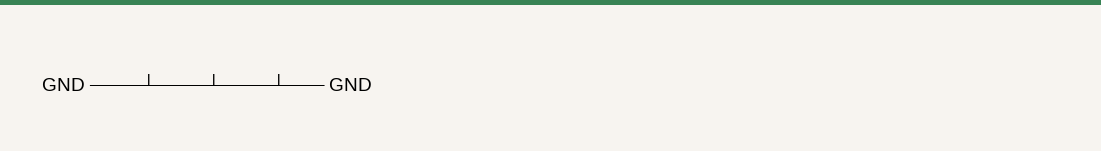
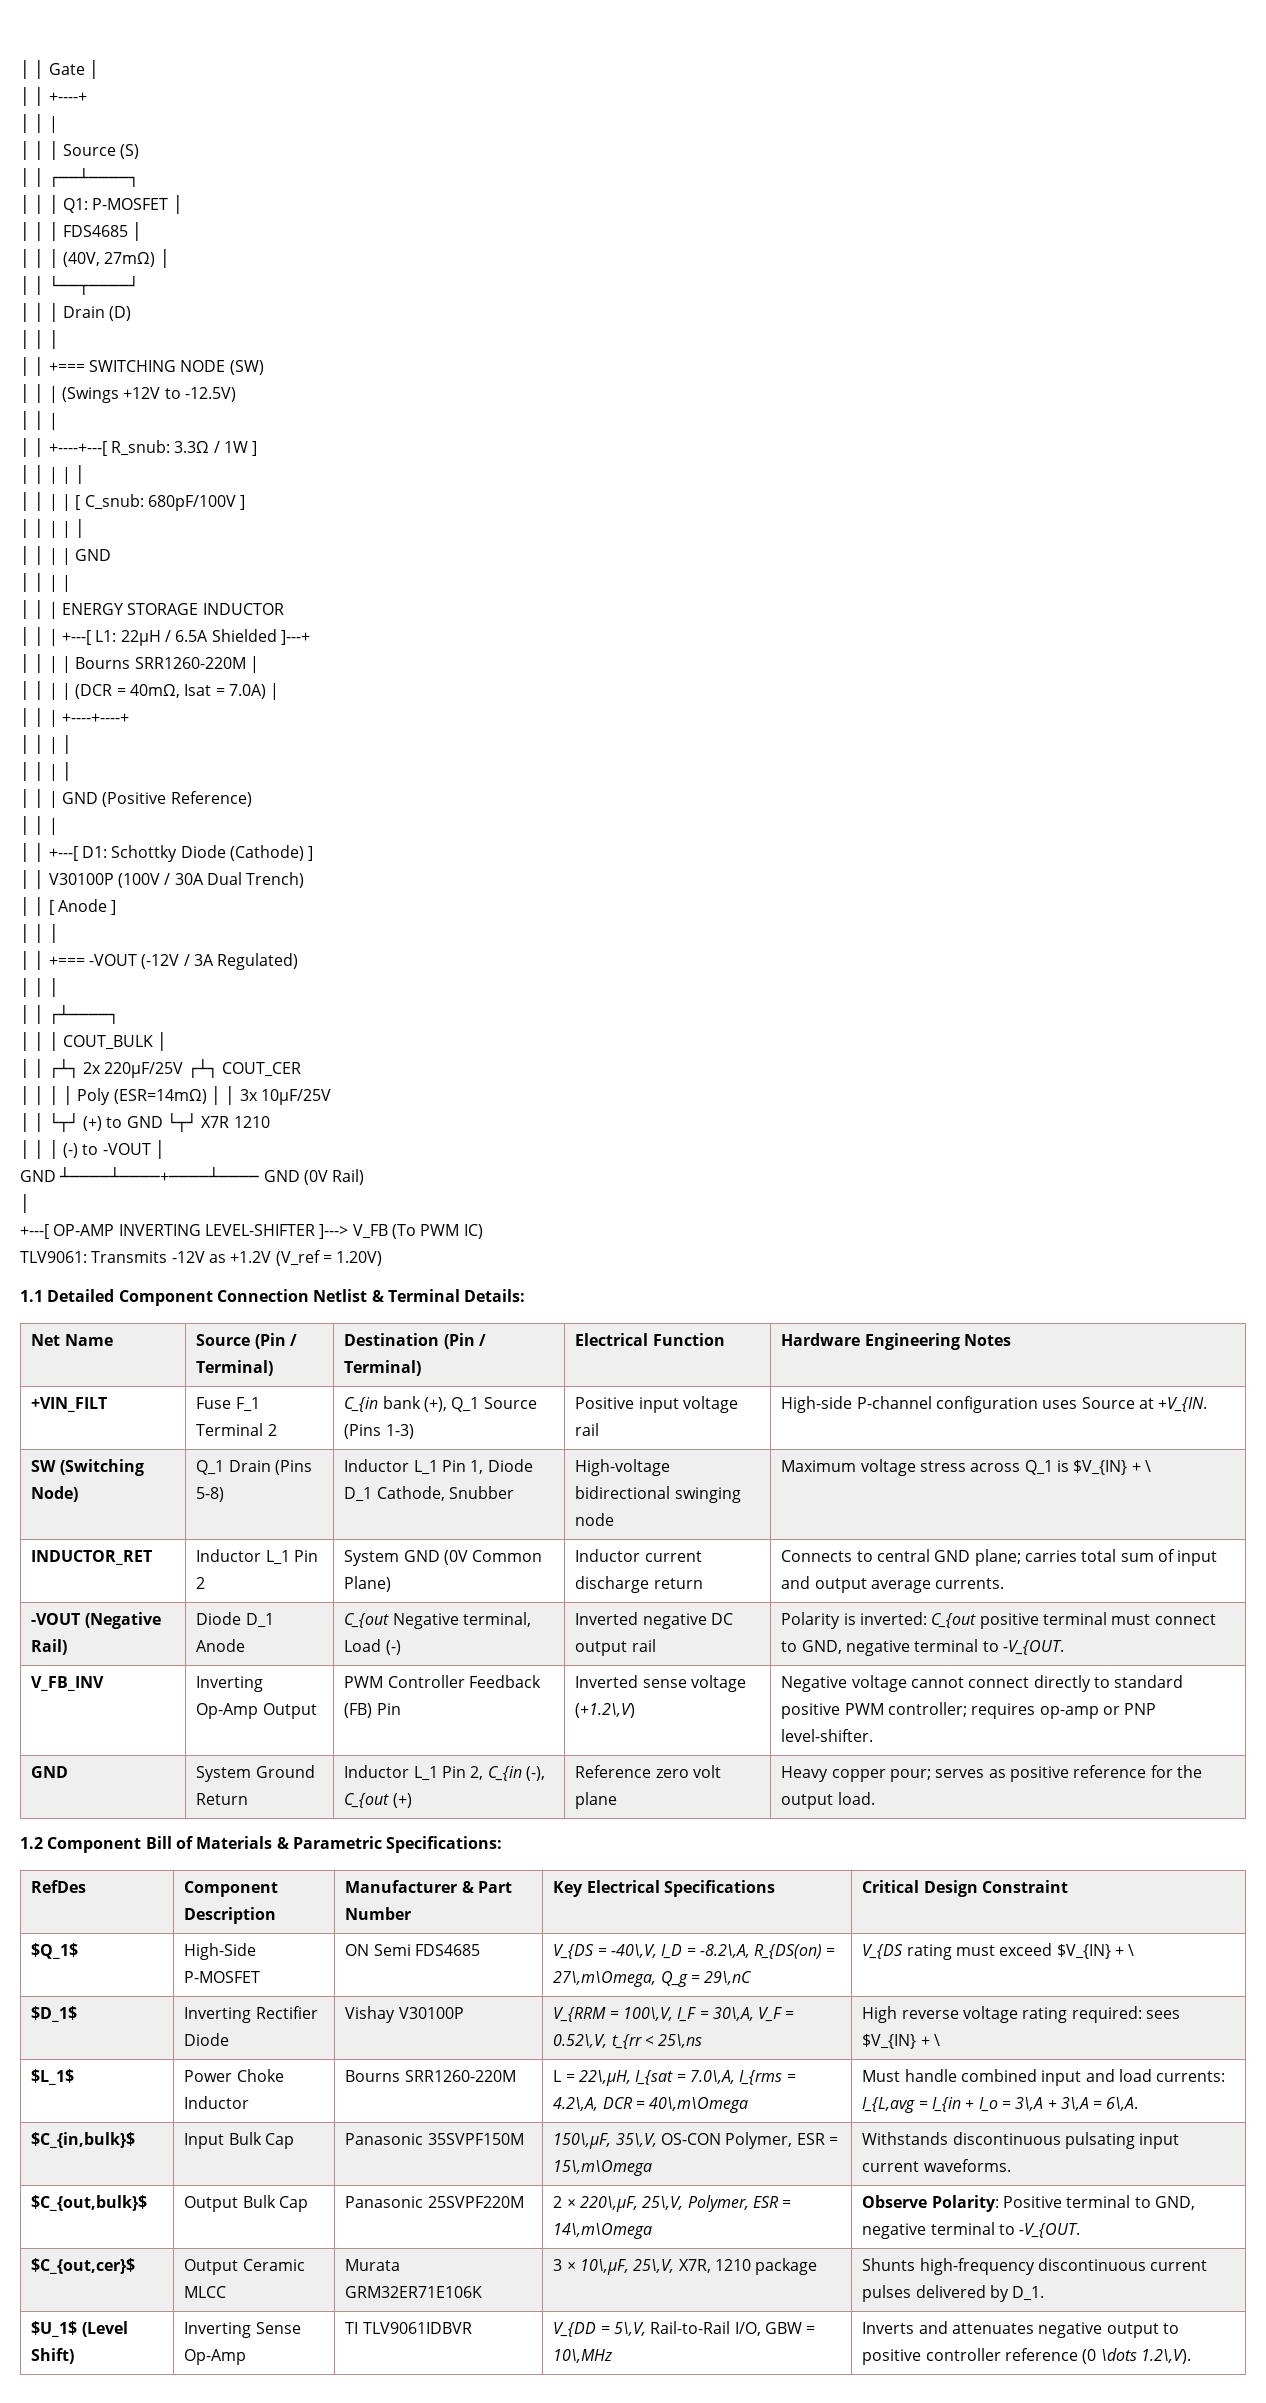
[42,74,373,91] GND ────┴────┴────┴─── GND -> [20,59,99,79] [20,86,87,106] [20,113,58,133] [20,140,140,160] [20,167,139,187] [20,194,183,214] [20,221,143,241] [20,248,170,268] [20,275,139,295] [20,302,132,322] [20,329,59,349] [20,356,264,376] [20,383,236,403] [20,410,58,430] [20,437,258,457] [20,464,86,484] [20,491,246,511] [20,518,86,538] [20,545,112,565] [20,572,71,592] [20,599,284,619] [20,626,310,646] [20,653,259,673] [20,680,280,700] [20,707,129,727] [20,734,72,754] [20,761,72,781] [20,788,252,808] [20,815,58,835] [20,842,314,862] [20,869,305,889] [20,896,117,916] [20,923,59,943] [20,950,299,970] [20,977,59,997] [20,1004,119,1024] [20,1031,168,1051] [20,1058,301,1078] [20,1085,331,1105] [20,1112,270,1132] [20,1139,165,1159] [20,1166,365,1185] [20,1193,30,1213] [20,1224,483,1239] [20,1250,383,1266] [20,1289,526,1306] [31,1334,113,1346] [196,1333,297,1349] [196,1360,274,1376] [344,1333,486,1349] [344,1360,422,1376] [575,1333,725,1346] [781,1333,1011,1350] [31,1397,108,1412] [196,1397,260,1412] [196,1423,277,1436] [344,1396,537,1412] [344,1424,414,1439] [575,1396,738,1413] [575,1423,600,1436] [781,1396,1208,1413] [31,1459,144,1476] [31,1486,79,1502] [196,1460,312,1475] [196,1487,225,1502] [344,1459,533,1475] [344,1486,514,1502] [575,1459,671,1476] [575,1486,741,1503] [575,1513,615,1526] [781,1459,1151,1476] [31,1550,153,1565] [196,1549,318,1565] [196,1577,206,1589] [344,1550,543,1566] [344,1576,392,1592] [575,1549,702,1562] [575,1576,703,1593] [781,1549,1218,1566] [781,1576,1005,1593] [31,1612,161,1629] [31,1639,68,1655] [196,1612,274,1628] [196,1639,246,1652] [344,1612,531,1629] [344,1639,401,1655] [575,1612,733,1629] [575,1639,656,1656] [781,1612,1216,1629] [781,1639,1064,1656] [31,1676,105,1691] [196,1676,264,1692] [196,1703,317,1719] [344,1675,541,1688] [344,1703,401,1718] [575,1675,746,1692] [575,1703,636,1718] [781,1675,1184,1692] [781,1702,1157,1719] [781,1729,874,1742] [31,1766,69,1778] [196,1765,315,1782] [196,1793,249,1805] [344,1765,545,1781] [344,1793,412,1808] [575,1765,721,1778] [575,1792,618,1809] [781,1765,1202,1782] [781,1792,875,1809] [20,1836,503,1853] [31,1880,87,1893] [184,1881,279,1897] [184,1907,277,1924] [345,1880,512,1893] [345,1907,412,1920] [553,1880,775,1897] [862,1880,1068,1897] [31,1943,79,1959] [184,1943,257,1960] [184,1971,261,1983] [345,1944,480,1956] [553,1944,836,1959] [553,1971,753,1987] [862,1943,1135,1960] [31,2006,78,2022] [184,2006,318,2023] [184,2033,230,2046] [345,2006,464,2023] [553,2007,795,2022] [553,2034,703,2049] [862,2006,1180,2023] [862,2034,940,2049] [31,2069,75,2085] [184,2069,284,2082] [184,2096,250,2109] [345,2070,516,2082] [553,2070,796,2086] [553,2097,749,2113] [862,2069,1226,2086] [862,2097,1139,2113] [31,2132,136,2148] [184,2132,294,2149] [345,2133,524,2145] [553,2132,838,2149] [553,2160,653,2176] [862,2132,1180,2149] [862,2159,1011,2172] [31,2195,148,2211] [184,2195,308,2212] [345,2196,524,2208] [553,2195,792,2212] [553,2223,653,2239] [862,2195,1195,2212] [862,2222,1081,2239] [31,2258,136,2274] [184,2259,305,2275] [184,2286,227,2298] [345,2259,401,2271] [345,2286,483,2298] [553,2258,818,2275] [862,2258,1208,2275] [862,2285,1045,2302] [31,2321,128,2337] [31,2348,75,2364] [184,2322,301,2338] [184,2349,247,2365] [345,2322,472,2334] [553,2321,816,2337] [553,2349,613,2363] [862,2321,1179,2338] [862,2348,1191,2365] │ │ Gate │ // │ │ +----+ // │ │ | // │ │ │ Source (S) // │ │ ┌──┴────┐ // │ │ │ Q1: P-MOSFET │ // │ │ │ FDS4685 │ // │ │ │ (40V, 27mΩ) │ // │ │ └──┬────┘ // │ │ │ Drain (D) // │ │ │ // │ │ +=== SWITCHING NODE (SW) // │ │ | (Swings +12V to -12.5V) // │ │ | // │ │ +----+---[ R_snub: 3.3Ω / 1W ] // │ │ | | │ // │ │ | | [ C_snub: 680pF/100V ] // │ │ | | │ // │ │ | | GND // │ │ | | // │ │ | ENERGY STORAGE INDUCTOR // │ │ | +---[ L1: 22µH / 6.5A Shielded ]---+ // │ │ | | Bourns SRR1260-220M | // │ │ | | (DCR = 40mΩ, Isat = 7.0A) | // │ │ | +----+----+ // │ │ | │ // │ │ | │ // │ │ | GND (Positive Reference) // │ │ | // │ │ +---[ D1: Schottky Diode (Cathode) ] // │ │ V30100P (100V / 30A Dual Trench) // │ │ [ Anode ] // │ │ │ // │ │ +=== -VOUT (-12V / 3A Regulated) // │ │ │ // │ │ ┌┴────┐ // │ │ │ COUT_BULK │ // │ │ ┌┴┐ 2x 220µF/25V ┌┴┐ COUT_CER // │ │ │ │ Poly (ESR=14mΩ) │ │ 3x 10µF/25V // │ │ └┬┘ (+) to GND └┬┘ X7R 1210 // │ │ │ (-) to -VOUT │ // GND ┴────┴────+────┴──── GND (0V Rail) // │ // +---[ OP-AMP INVERTING LEVEL-SHIFTER ]---> V_FB (To PWM IC) // TLV9061: Transmits -12V as +1.2V (V_ref = 1.20V) // 1.1 Detailed Component Connection Netlist & Terminal Details: // Net Name | Source (Pin / Terminal) | Destination (Pin / Terminal) | Electrical Function | Hardware Engineering Notes // +VIN_FILT | Fuse F_1 Terminal 2 | C_{in bank (+), Q_1 Source (Pins 1-3) | Positive input voltage rail | High-side P-channel configuration uses Source at +V_{IN. // SW (Switching Node) | Q_1 Drain (Pins 5-8) | Inductor L_1 Pin 1, Diode D_1 Cathode, Snubber | High-voltage bidirectional swinging node | Maximum voltage stress across Q_1 is $V_{IN} + \ // INDUCTOR_RET | Inductor L_1 Pin 2 | System GND (0V Common Plane) | Inductor current discharge return | Connects to central GND plane; carries total sum of input and output average currents. // -VOUT (Negative Rail) | Diode D_1 Anode | C_{out Negative terminal, Load (-) | Inverted negative DC output rail | Polarity is inverted: C_{out positive terminal must connect to GND, negative terminal to -V_{OUT. // V_FB_INV | Inverting Op-Amp Output | PWM Controller Feedback (FB) Pin | Inverted sense voltage (+1.2\,V) | Negative voltage cannot connect directly to standard positive PWM controller; requires op-amp or PNP level-shifter. // GND | System Ground Return | Inductor L_1 Pin 2, C_{in (-), C_{out (+) | Reference zero volt plane | Heavy copper pour; serves as positive reference for the output load. // 1.2 Component Bill of Materials & Parametric Specifications: // RefDes | Component Description | Manufacturer & Part Number | Key Electrical Specifications | Critical Design Constraint // $Q_1$ | High-Side P-MOSFET | ON Semi FDS4685 | V_{DS = -40\,V, I_D = -8.2\,A, R_{DS(on) = 27\,m\Omega, Q_g = 29\,nC | V_{DS rating must exceed $V_{IN} + \ // $D_1$ | Inverting Rectifier Diode | Vishay V30100P | V_{RRM = 100\,V, I_F = 30\,A, V_F = 0.52\,V, t_{rr < 25\,ns | High reverse voltage rating required: sees $V_{IN} + \ // $L_1$ | Power Choke Inductor | Bourns SRR1260-220M | L = 22\,µH, I_{sat = 7.0\,A, I_{rms = 4.2\,A, DCR = 40\,m\Omega | Must handle combined input and load currents: I_{L,avg = I_{in + I_o = 3\,A + 3\,A = 6\,A. // $C_{in,bulk}$ | Input Bulk Cap | Panasonic 35SVPF150M | 150\,µF, 35\,V, OS-CON Polymer, ESR = 15\,m\Omega | Withstands discontinuous pulsating input current waveforms. // $C_{out,bulk}$ | Output Bulk Cap | Panasonic 25SVPF220M | 2 × 220\,µF, 25\,V, Polymer, ESR = 14\,m\Omega | Observe Polarity: Positive terminal to GND, negative terminal to -V_{OUT. // $C_{out,cer}$ | Output Ceramic MLCC | Murata GRM32ER71E106K | 3 × 10\,µF, 25\,V, X7R, 1210 package | Shunts high-frequency discontinuous current pulses delivered by D_1. // $U_1$ (Level Shift) | Inverting Sense Op-Amp | TI TLV9061IDBVR | V_{DD = 5\,V, Rail-to-Rail I/O, GBW = 10\,MHz | Inverts and attenuates negative output to positive controller reference (0 \dots 1.2\,V).

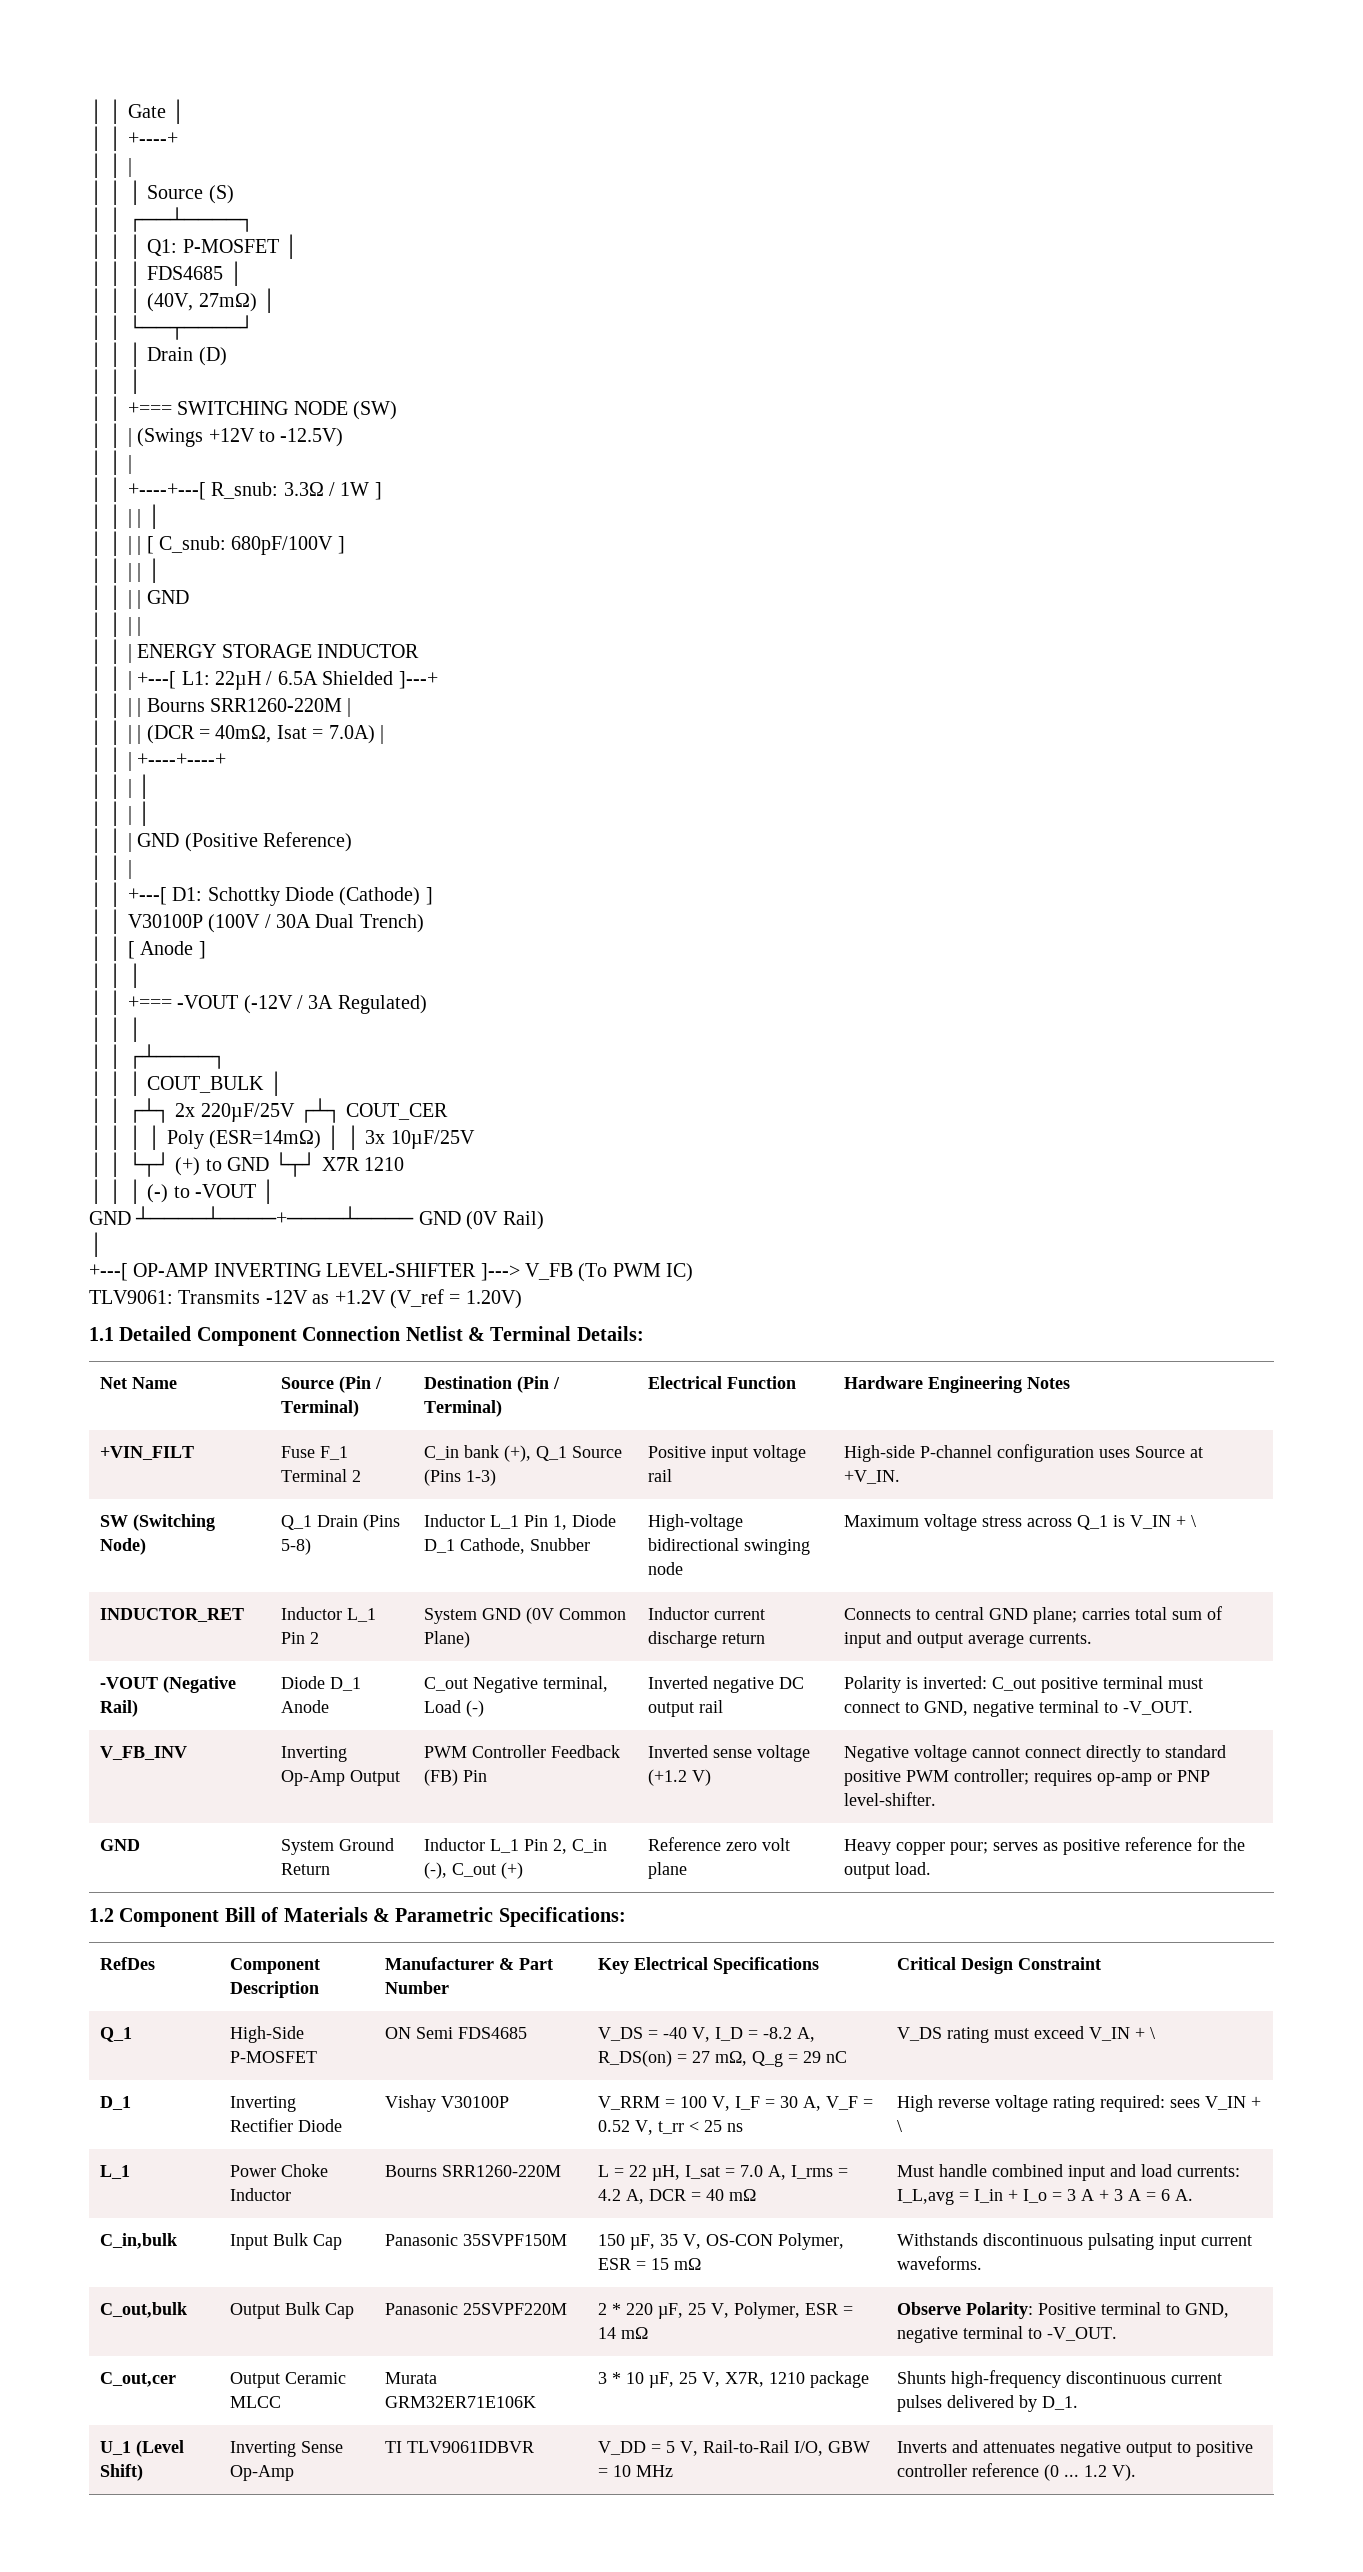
[344,1397,379,1412] C_{in -> [424,1446,460,1460] C_in
[1158,1397,1208,1412] +V_{IN. -> [844,1470,901,1484] +V_IN.
[1073,1460,1128,1475] $V_{IN} -> [1130,1515,1172,1529] V_IN
[344,1613,390,1628] C_{out -> [424,1677,469,1691] C_out
[931,1613,977,1628] C_{out -> [992,1677,1037,1691] C_out
[1002,1640,1064,1655] -V_{OUT. -> [1123,1701,1194,1715] -V_OUT.
[575,1703,636,1718] (+1.2\,V) -> [648,1769,712,1786] (+1.2 V)
[487,1766,545,1781] [344,1793,390,1808] C_{in (-), C_{out -> [572,1839,608,1853] [424,1862,497,1879] C_in (-), C_out
[31,1943,79,1959] $Q_1$ -> [100,2027,133,2042] Q_1
[553,1944,836,1959] [553,1971,753,1987] [862,1944,904,1959] V_{DS = -40\,V, I_D = -8.2\,A, R_{DS(on) = 27\,m\Omega, Q_g = 29\,nC | V_{DS -> [598,2027,816,2042] [598,2050,848,2067] [897,2027,943,2041] V_DS = -40 V, I_D = -8.2 A, R_DS(on) = 27 mΩ, Q_g = 29 nC | V_DS
[1056,1944,1135,1959] [31,2006,78,2022] $V_{IN} + \ // $D_1$ -> [1089,2027,1156,2041] [100,2096,132,2110] V_IN + \ // D_1
[553,2007,795,2022] [553,2034,703,2049] V_{RRM = 100\,V, I_F = 30\,A, V_F = 0.52\,V, t_{rr < 25\,ns -> [598,2096,874,2111] [598,2120,744,2135] V_RRM = 100 V, I_F = 30 A, V_F = 0.52 V, t_rr < 25 ns
[862,2034,940,2049] [31,2069,75,2085] $V_{IN} + \ // $L_1$ -> [1205,2096,1262,2110] [897,2120,903,2132] [100,2165,131,2179] V_IN + \ // L_1
[578,2070,796,2086] [553,2097,749,2113] 22\,µH, I_{sat = 7.0\,A, I_{rms = 4.2\,A, DCR = 40\,m\Omega -> [629,2165,849,2181] [598,2189,757,2204] 22 µH, I_sat = 7.0 A, I_rms = 4.2 A, DCR = 40 mΩ
[862,2097,1139,2113] [31,2132,136,2148] I_{L,avg = I_{in + I_o = 3\,A + 3\,A = 6\,A. // $C_{in,bulk}$ -> [897,2189,1194,2205] [100,2233,178,2249] I_L,avg = I_in + I_o = 3 A + 3 A = 6 A. // C_in,bulk
[553,2133,657,2149] 150\,µF, 35\,V, -> [598,2234,702,2250] 150 µF, 35 V,
[553,2160,653,2176] 15\,m\Omega -> [651,2258,702,2270] 15 mΩ
[31,2195,148,2211] $C_{out,bulk}$ -> [100,2302,188,2318] C_out,bulk
[566,2195,792,2212] [553,2223,653,2239] × 220\,µF, 25\,V, Polymer, ESR = 14\,m\Omega -> [612,2302,854,2319] [598,2327,649,2339] * 220 µF, 25 V, Polymer, ESR = 14 mΩ
[1019,2223,1081,2238] [31,2258,136,2274] -V_{OUT. // $C_{out,cer}$ -> [1047,2327,1118,2341] [100,2372,177,2387] -V_OUT. // C_out,cer
[566,2259,675,2275] × 10\,µF, 25\,V, -> [612,2372,721,2388] * 10 µF, 25 V,
[31,2321,78,2337] $U_1$ -> [100,2441,132,2455] U_1
[553,2322,646,2337] V_{DD = 5\,V, -> [598,2441,699,2456] V_DD = 5 V,
[553,2349,613,2363] 10\,MHz -> [613,2465,674,2477] 10 MHz
[1100,2348,1191,2364] \dots 1.2\,V). -> [1064,2464,1137,2481] ... 1.2 V).

